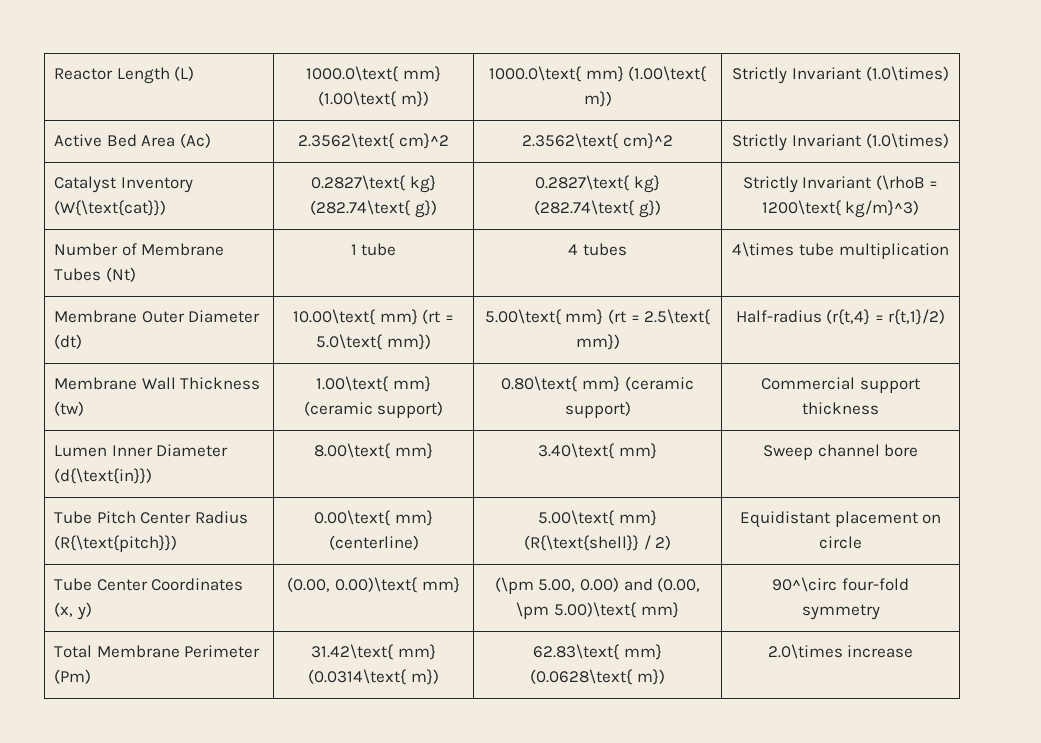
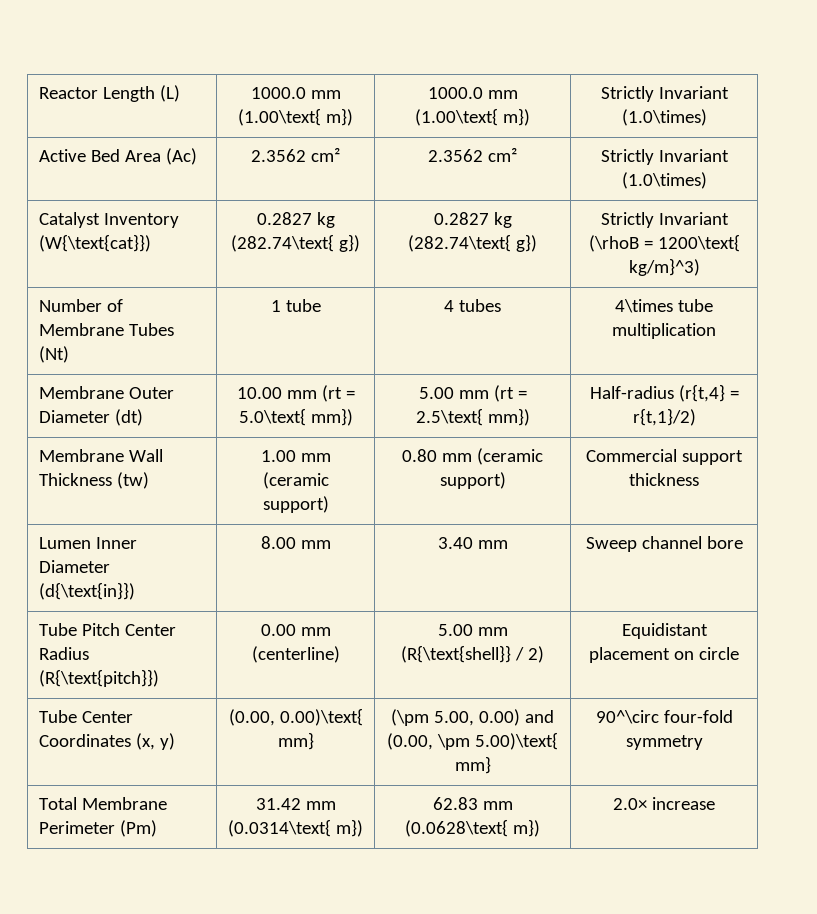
[306,66,441,82] [318,91,429,107] [488,66,624,82] 1000.0\text{ mm} (1.00\text{ m}) | 1000.0\text{ mm} -> [250,87,341,99] [238,108,353,126] [427,87,518,99] 1000.0 mm (1.00\text{ m}) | 1000.0 mm
[298,133,449,149] [522,133,673,149] 2.3562\text{ cm}^2 | 2.3562\text{ cm}^2 -> [251,147,340,162] [428,147,517,162] 2.3562 cm² | 2.3562 cm²
[311,175,436,193] [310,200,437,218] [535,175,660,193] 0.2827\text{ kg} (282.74\text{ g}) | 0.2827\text{ kg} -> [256,212,335,228] [231,234,360,252] [433,212,512,228] 0.2827 kg (282.74\text{ g}) | 0.2827 kg
[293,309,418,325] 10.00\text{ mm} -> [236,387,317,399] 10.00 mm
[484,309,604,325] 5.00\text{ mm} -> [418,387,489,399] 5.00 mm
[316,376,431,392] [303,401,444,418] [501,376,620,392] 1.00\text{ mm} (ceramic support) | 0.80\text{ mm} -> [260,450,331,462] [262,472,329,489] [262,496,329,513] [402,449,472,462] 1.00 mm (ceramic support) | 0.80 mm
[314,443,433,459] [538,443,657,459] 8.00\text{ mm} | 3.40\text{ mm} -> [260,536,331,549] [437,537,508,549] 8.00 mm | 3.40 mm
[314,510,433,526] 0.00\text{ mm} -> [260,624,331,636] 0.00 mm
[538,510,657,526] 5.00\text{ mm} -> [437,624,508,636] 5.00 mm
[311,644,436,660] 31.42\text{ mm} -> [255,798,336,810] 31.42 mm
[533,644,662,660] 62.83\text{ mm} -> [432,797,513,810] 62.83 mm
[767,644,843,659] 2.0\times -> [613,798,648,810] 2.0×

